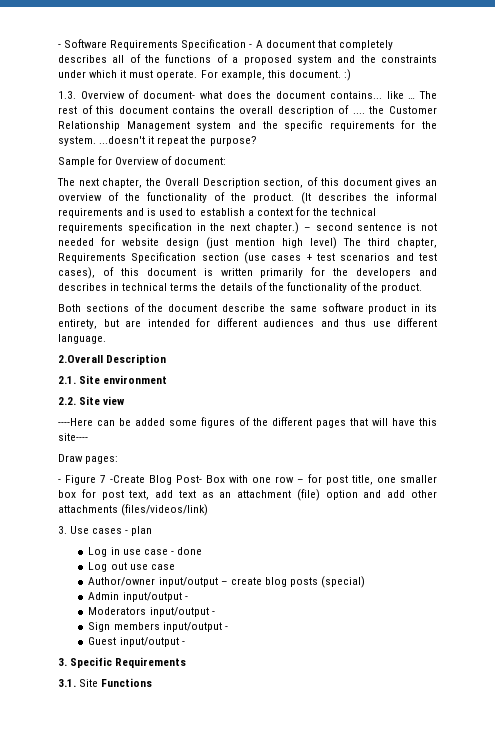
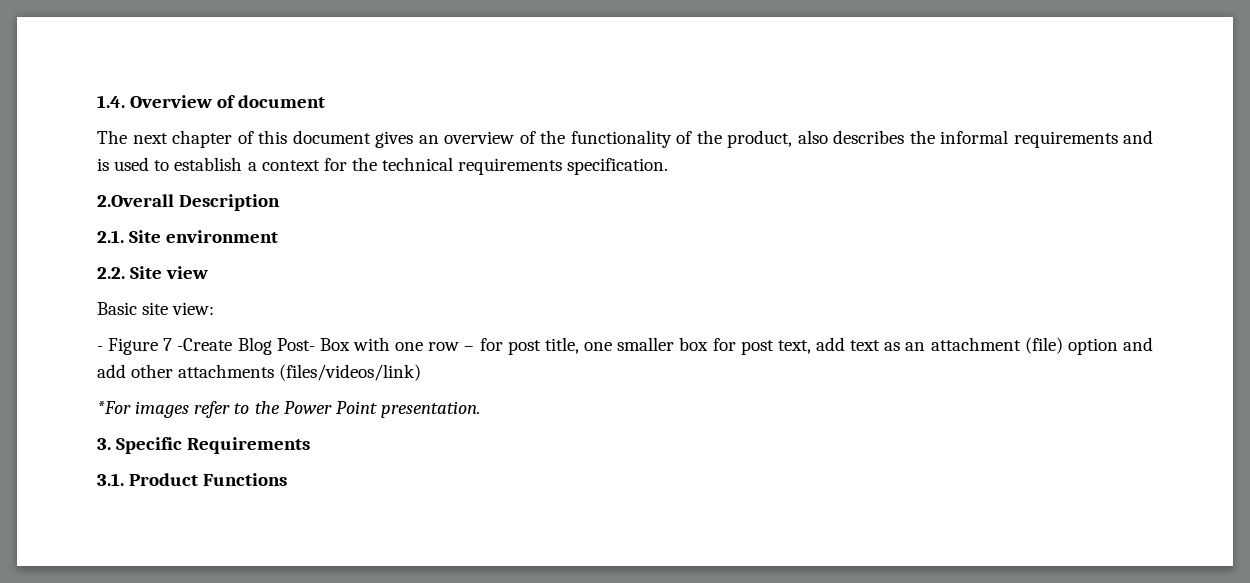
[58,39,393,50] [58,54,438,65] [58,69,351,81] [58,90,437,99] [58,105,437,116] [58,120,437,131] [58,136,257,146] [58,156,227,167] [57,178,304,188] - Software Requirements Specification - A document that completely describes all of the functions of a proposed system and the constraints under which it must operate. For example, this document. :) // 1.3. Overview of document- what does the document contains... like … The rest of this document contains the overall description of .... the Customer Relationship Management system and the specific requirements for the system. ...doesn't it repeat the purpose? // Sample for Overview of document: // The next chapter, the Overall Description section, -> [97,95,326,108] [97,130,232,148] 1.4. Overview of document // The next chapter
[253,192,311,204] product. (It -> [727,130,828,148] product, also
[127,222,438,234] [58,237,437,249] [58,252,437,264] [58,267,437,279] [58,282,423,293] [58,303,437,314] [58,318,437,329] [58,334,106,344] specification in the next chapter.) – second sentence is not needed for website design (just mention high level) The third chapter, Requirements Specification section (use cases + test scenarios and test cases), of this document is written primarily for the developers and describes in technical terms the details of the functionality of the product. // Both sections of the document describe the same software product in its entirety, but are intended for different audiences and thus use different language. -> [567,158,669,175] specification.
[58,417,437,428] [58,433,88,441] [58,454,119,464] ----Here can be added some figures of the different pages that will have this site---- // Draw pages: -> [97,302,215,315] Basic site view:
[58,526,153,536] [88,547,202,557] [88,562,175,572] [88,576,366,588] [88,592,188,602] [88,607,215,617] [88,622,228,632] [88,637,185,647] 3. Use cases - plan // Log in use case - done // Log out use case // Author/owner input/output – create blog posts (special) // Admin input/output - // Moderators input/output - // Sign members input/output - // Guest input/output - -> [97,401,480,418] *For images refer to the Power Point presentation.
[79,679,99,687] Site -> [129,473,199,486] Product

